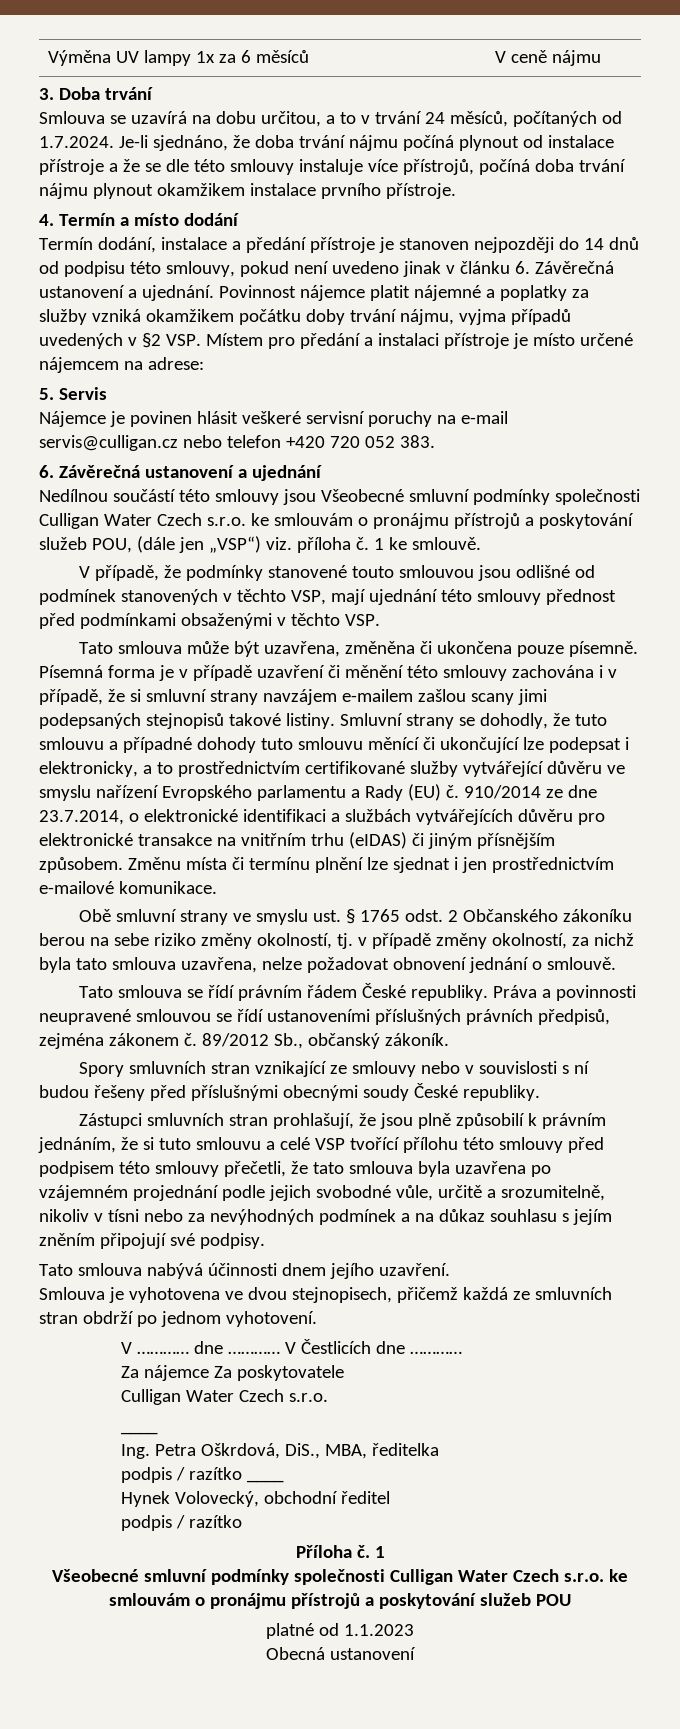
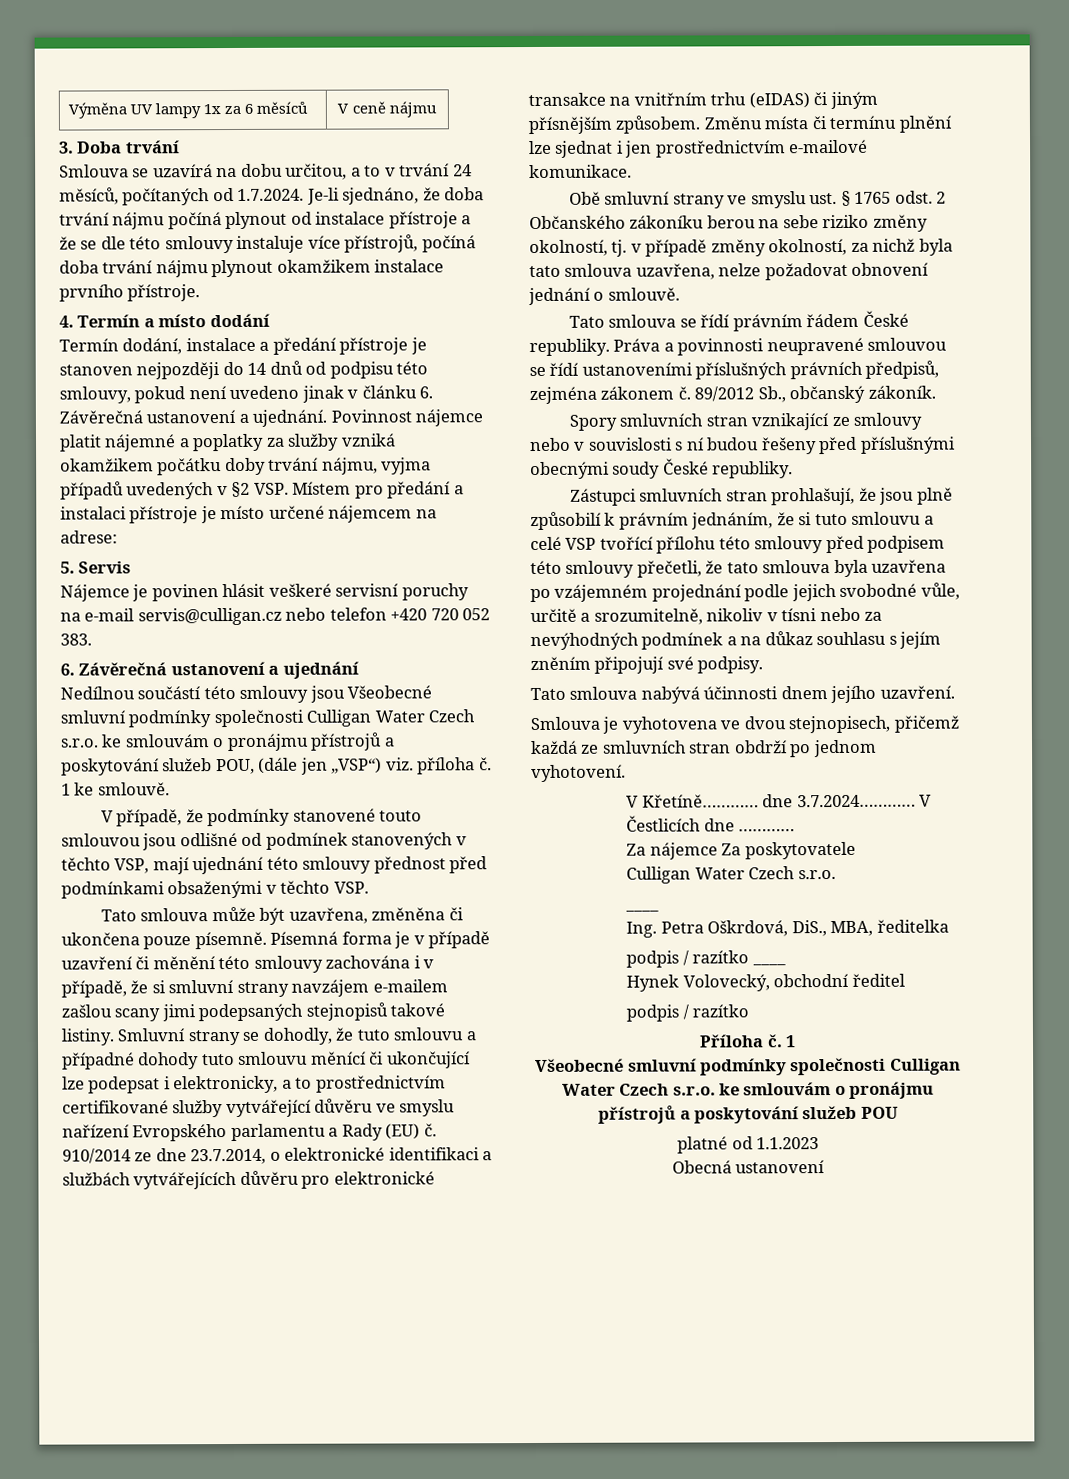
[137,1341,281,1354] ………… dne ………… -> [641,794,916,808] Křetíně………… dne 3.7.2024…………

